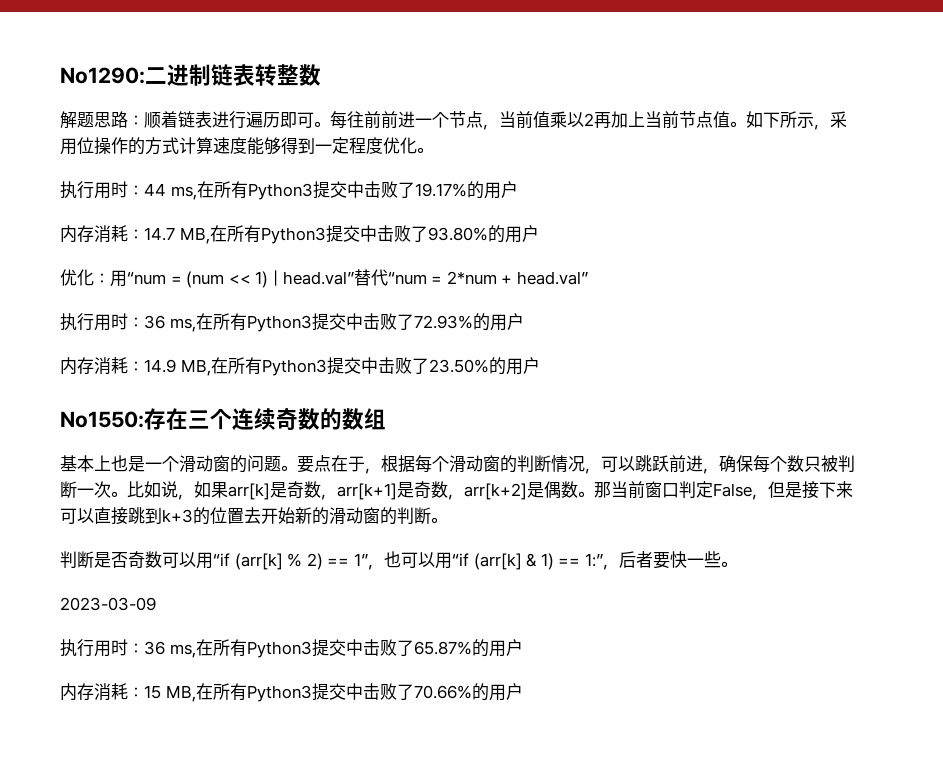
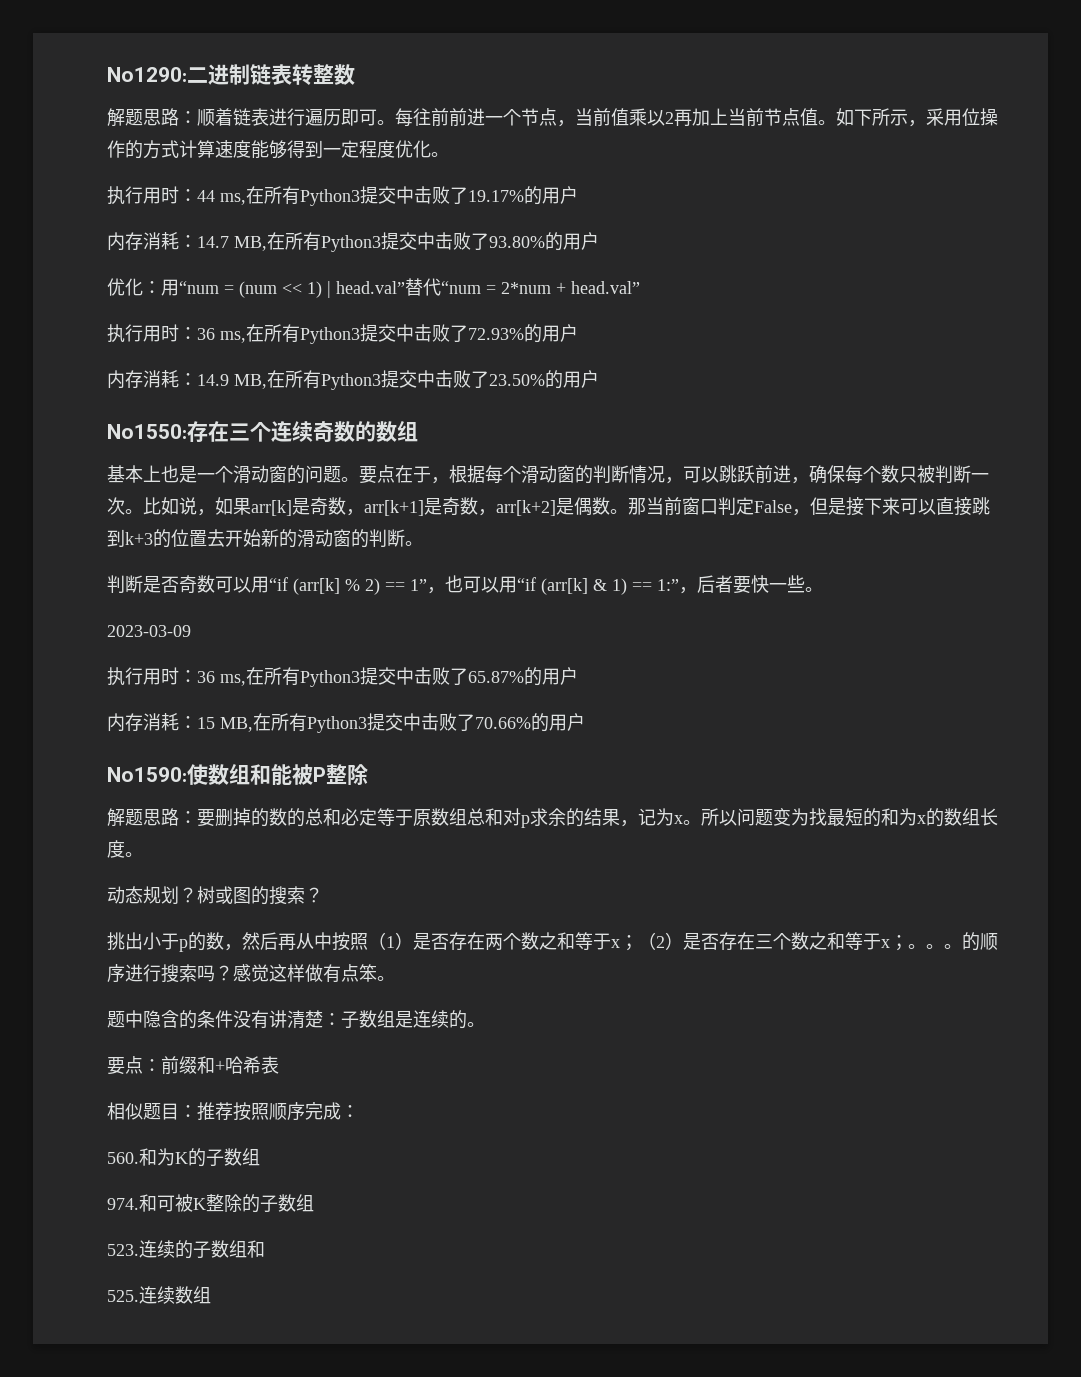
(523, 691) none -> [107,764,368,785] [107,808,998,828] [107,840,143,858] [107,886,323,905] [107,932,998,952] [107,964,395,983] [107,1010,485,1029] [107,1056,279,1075] [107,1102,359,1121] [107,1148,260,1167] [107,1194,314,1213] [107,1240,265,1259] [107,1286,211,1304] // No1590:使数组和能被P整除 // 解题思路：要删掉的数的总和必定等于原数组总和对p求余的结果，记为x。所以问题变为找最短的和为x的数组长度。 // 动态规划？树或图的搜索？ // 挑出小于p的数，然后再从中按照（1）是否存在两个数之和等于x；（2）是否存在三个数之和等于x；。。。的顺序进行搜索吗？感觉这样做有点笨。 // 题中隐含的条件没有讲清楚：子数组是连续的。 // 要点：前缀和+哈希表 // 相似题目：推荐按照顺序完成： // 560.和为K的子数组 // 974.和可被K整除的子数组 // 523.连续的子数组和 // 525.连续数组

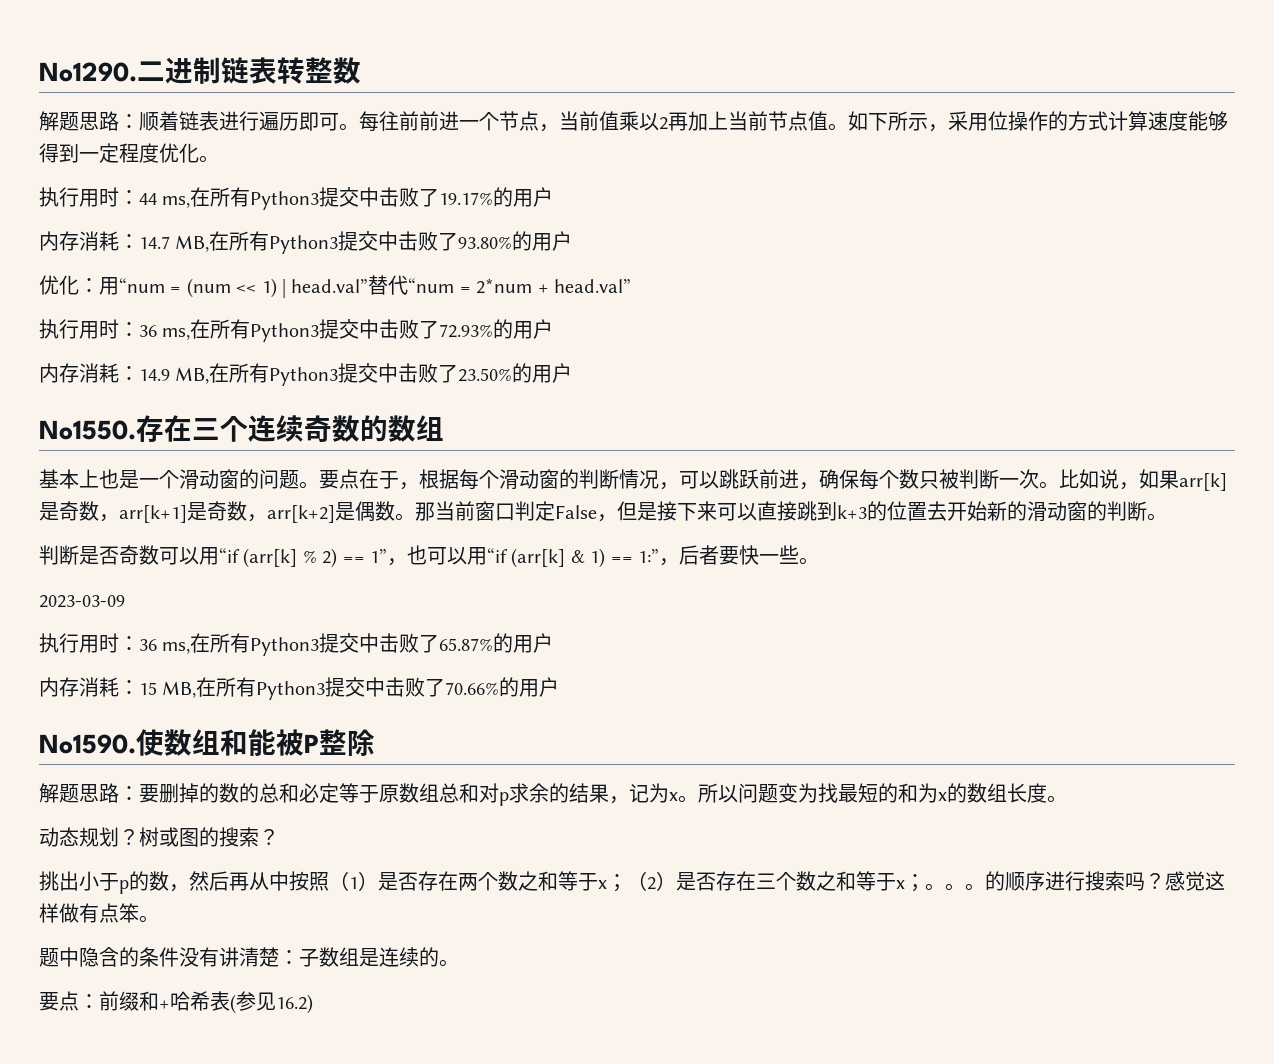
[107,67,187,82] No1290: -> [39,62,137,82] No1290.
[107,424,187,439] No1550: -> [39,420,136,440] No1550.
[107,767,187,782] No1590: -> [39,734,136,754] No1590.
[107,1102,359,1121] [107,1148,260,1167] [107,1194,314,1213] [107,1240,265,1259] [107,1286,211,1304] // 相似题目：推荐按照顺序完成： // 560.和为K的子数组 // 974.和可被K整除的子数组 // 523.连续的子数组和 // 525.连续数组 -> [230,991,313,1014] (参见16.2)

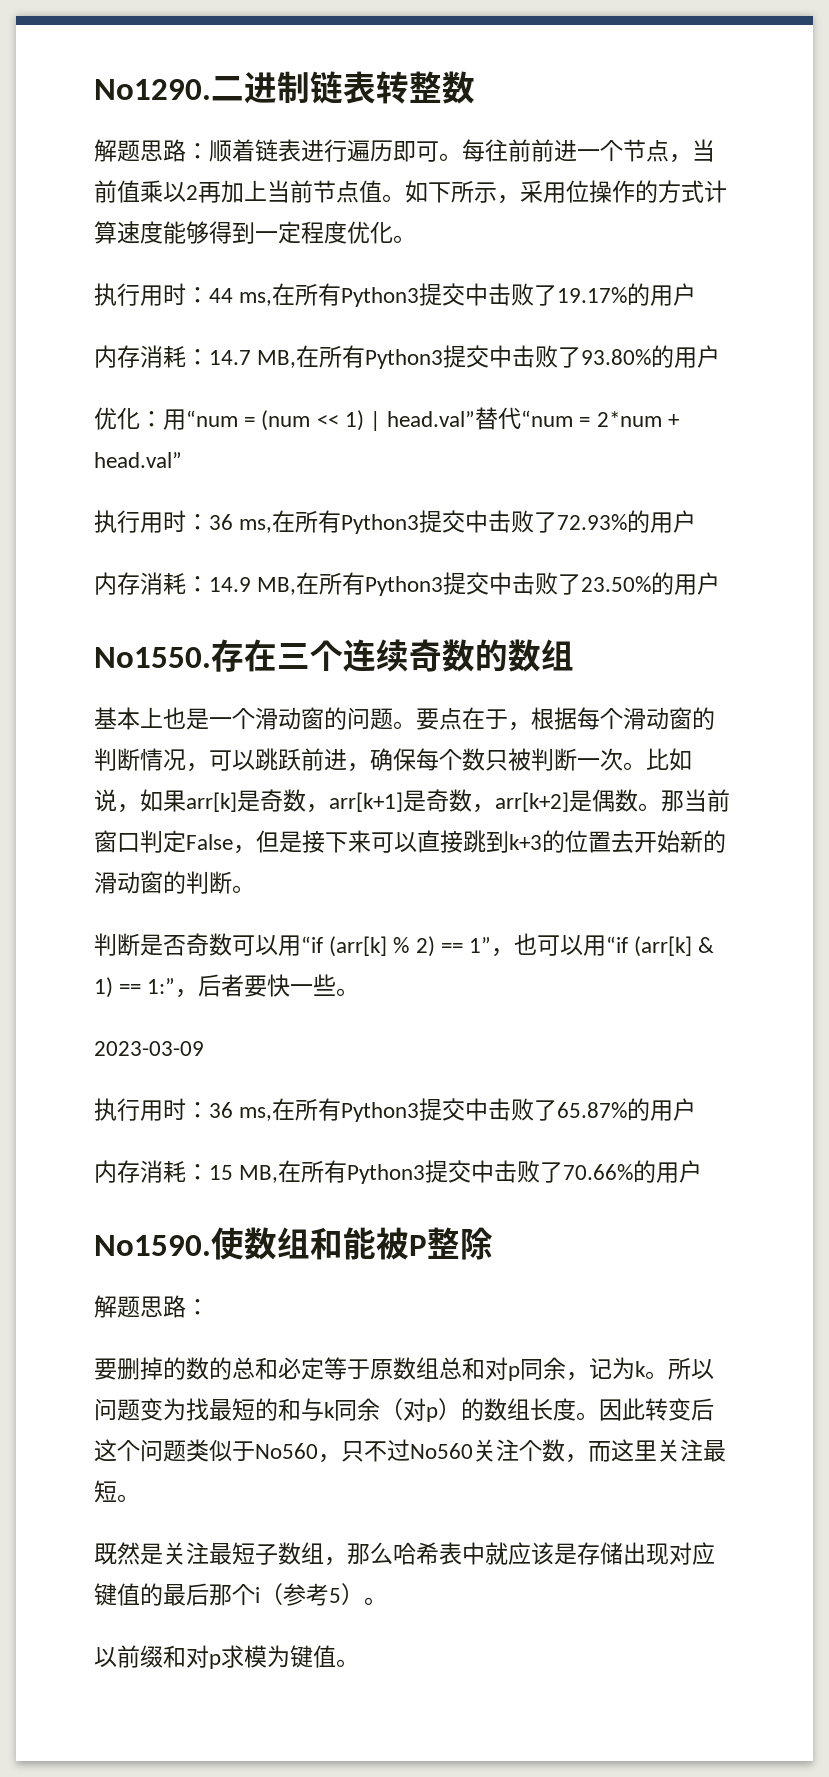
(139, 793) none -> (209, 1307) //
[509,783,678,804] 求余的结果，记为x -> [520,1357,646,1381] 同余，记为k
[918,783,1067,803] [39,827,279,847] [39,871,1225,894] [39,903,159,923] [39,947,459,967] [39,991,313,1014] 为x的数组长度。 // 动态规划？树或图的搜索？ // 挑出小于p的数，然后再从中按照（1）是否存在两个数之和等于x；（2）是否存在三个数之和等于x；。。。的顺序进行搜索吗？感觉这样做有点笨。 // 题中隐含的条件没有讲清楚：子数组是连续的。 // 要点：前缀和+哈希表(参见16.2) -> [301,1398,714,1422] [94,1439,726,1463] [94,1480,140,1503] [94,1542,715,1566] [94,1583,387,1606] [94,1645,359,1669] 与k同余（对p）的数组长度。因此转变后这个问题类似于No560，只不过No560关注个数，而这里关注最短。 // 既然是关注最短子数组，那么哈希表中就应该是存储出现对应键值的最后那个i（参考5）。 // 以前缀和对p求模为键值。

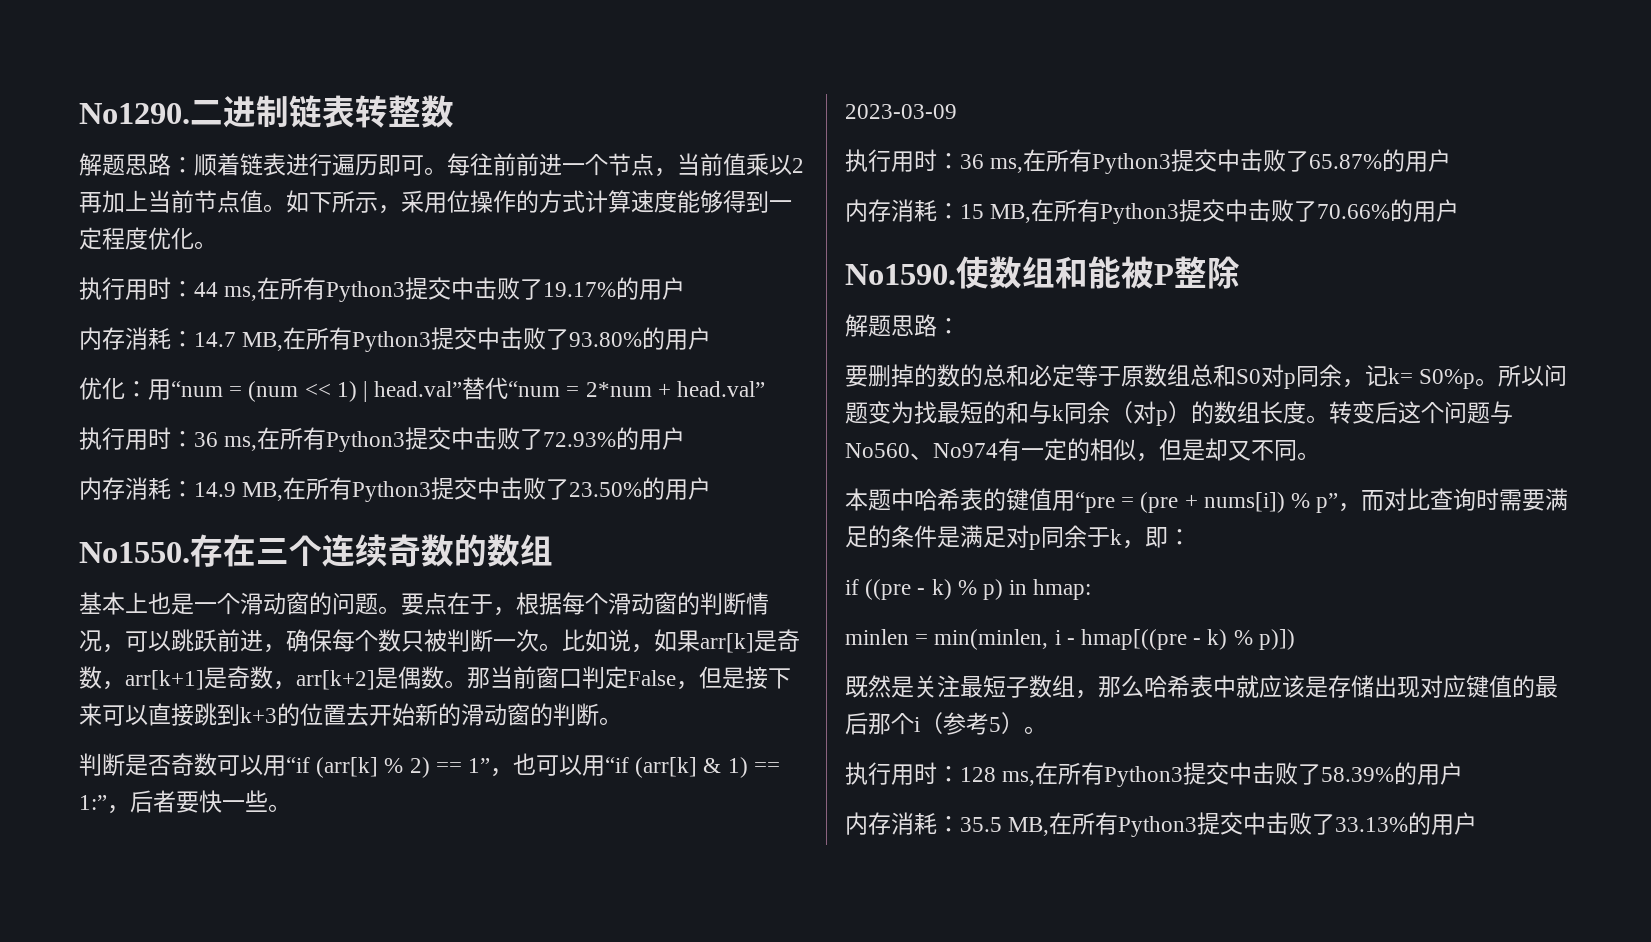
(485, 1368) none -> [1236,369,1261,384] S0
[612,1357,646,1380] 为k -> [1388,368,1476,389] k= S0%p
[599,1398,645,1421] 因此 -> (1329, 419) none
[186,1439,726,1463] [94,1480,140,1503] 类似于No560，只不过No560关注个数，而这里关注最短。 -> [1490,401,1513,424] [845,438,1320,462] [845,488,1569,513] [845,525,1191,550] [845,579,1092,600] [845,629,1295,650] 与No560、No974有一定的相似，但是却又不同。 // 本题中哈希表的键值用“pre = (pre + nums[i]) % p”，而对比查询时需要满足的条件是满足对p同余于k，即： // if ((pre - k) % p) in hmap: // minlen = min(minlen, i - hmap[((pre - k) % p)])
[94,1645,359,1669] 以前缀和对p求模为键值。 -> [845,762,1464,787] [845,812,1478,837] 执行用时：128 ms,在所有Python3提交中击败了58.39%的用户 // 内存消耗：35.5 MB,在所有Python3提交中击败了33.13%的用户

